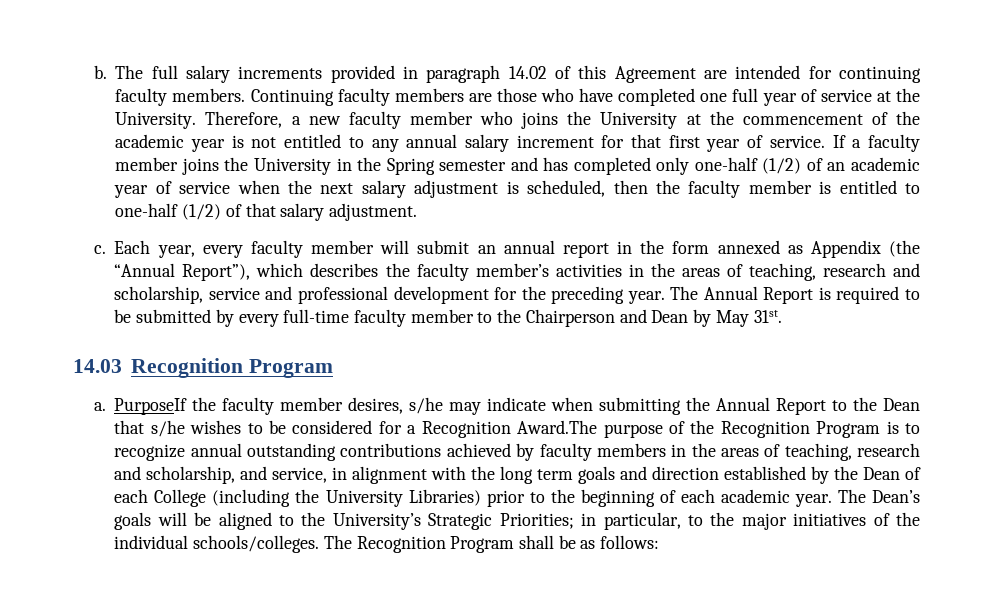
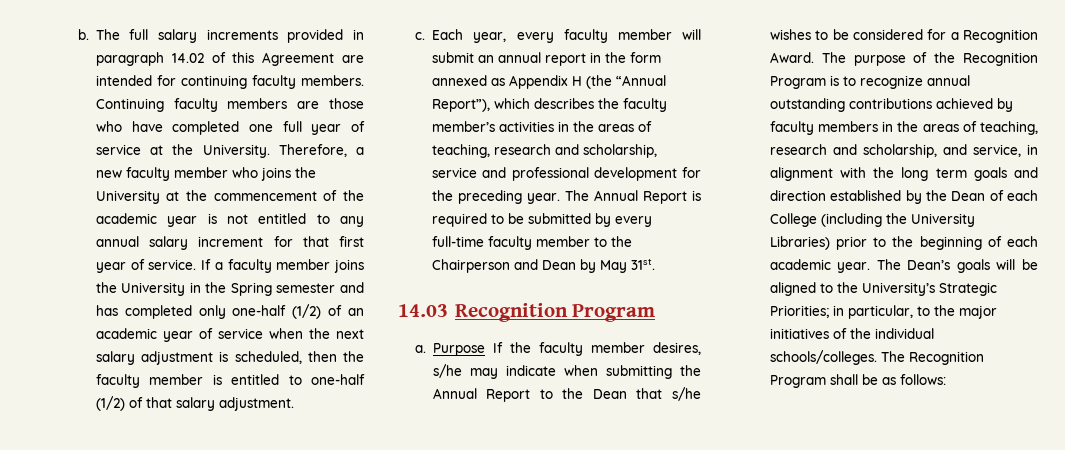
(881, 249) none -> [572,76,583,86] H
[114,398,188,415] PurposeIf -> [432,342,503,356] Purpose If
[517,420,598,434] Award.The -> [769,52,846,63] Award. The

